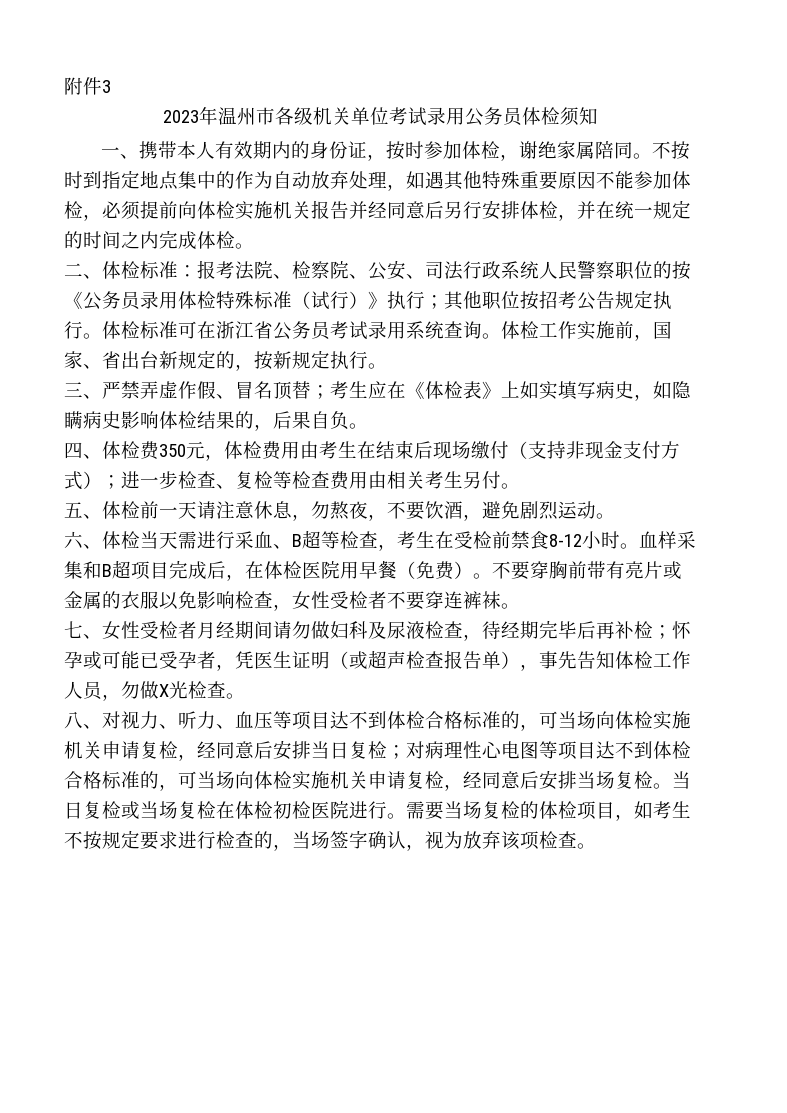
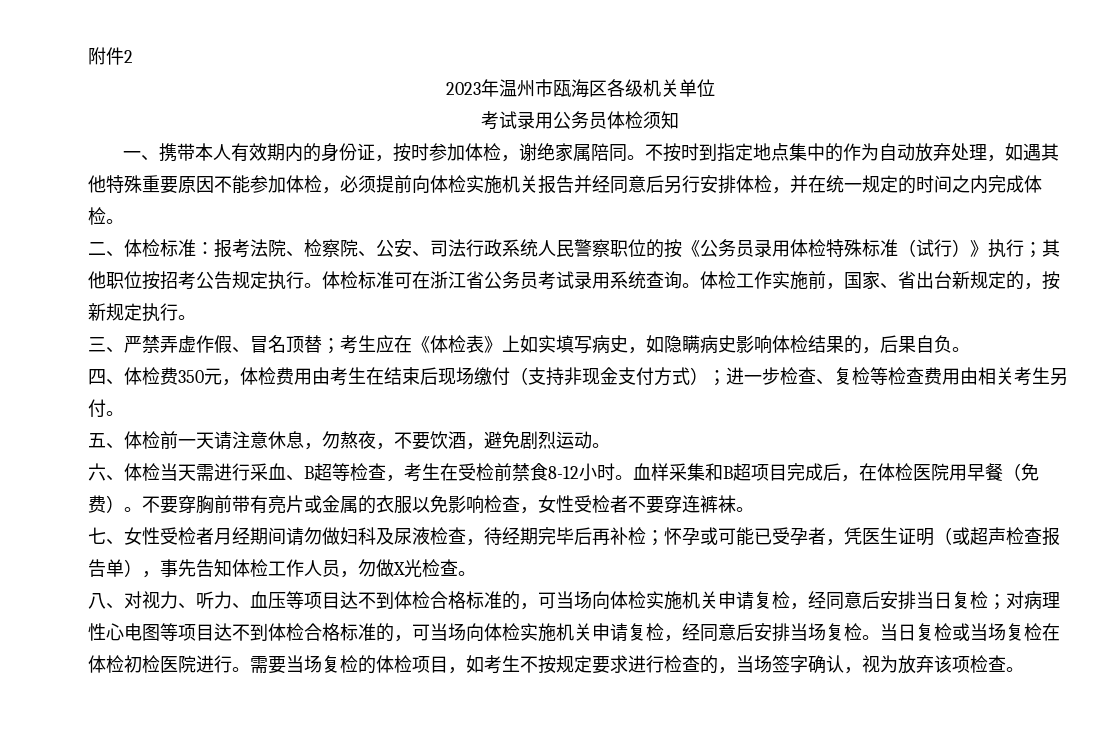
[102,80,111,93] 3 -> [124,50,133,63] 2
(275, 116) none -> [552,79,607,98] 瓯海区
(389, 116) none -> (715, 88) //

